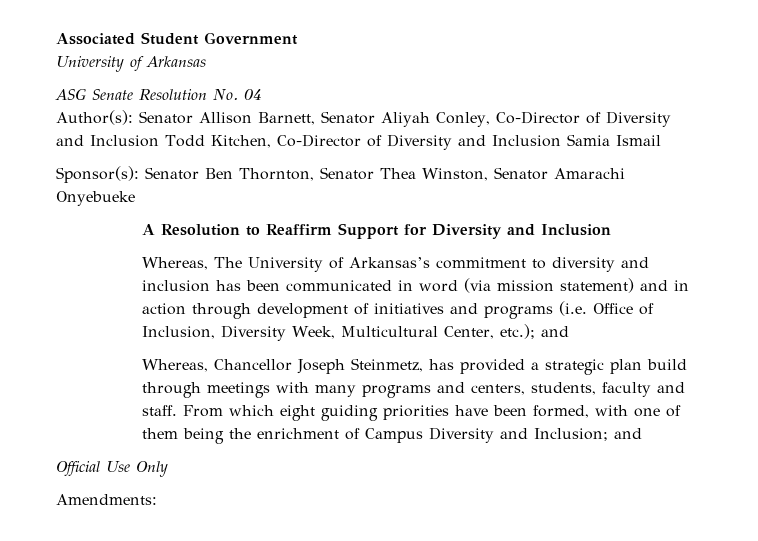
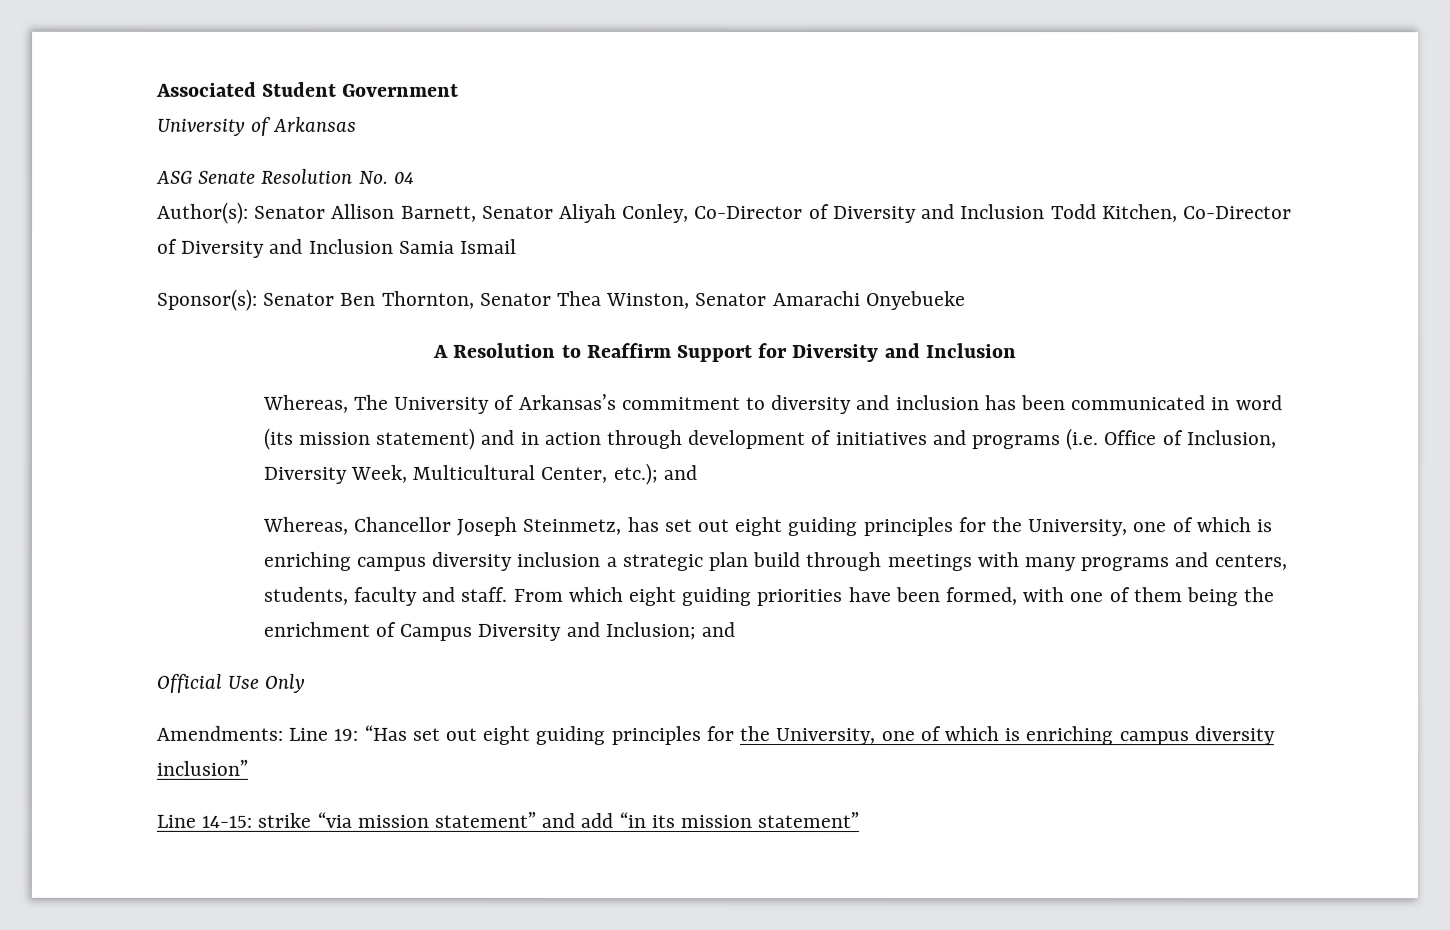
[464,278,492,293] (via -> [263,427,294,450] (its
[460,359,526,374] provided -> [663,517,1273,537] [262,551,601,571] set out eight guiding principles for the University, one of which is enriching campus diversity inclusion
(157, 499) none -> [288,724,1275,746] [156,759,248,776] [156,811,860,829] Line 19: “Has set out eight guiding principles for the University, one of which is enriching campus diversity inclusion” // Line 14-15: strike “via mission statement” and add “in its mission statement”

